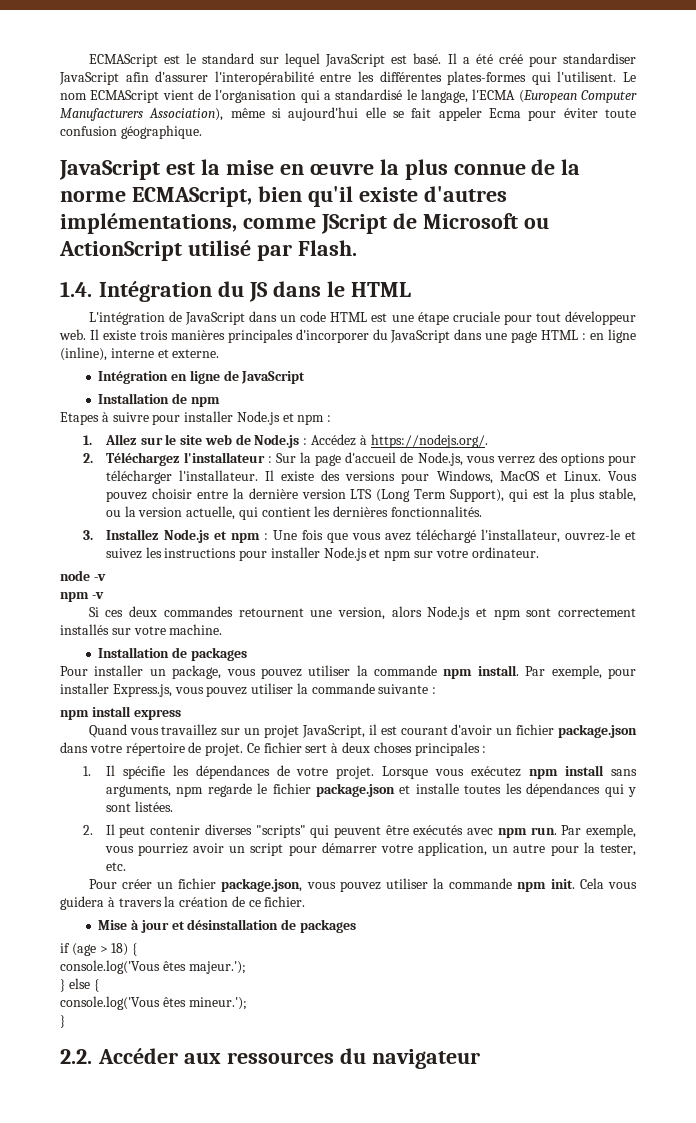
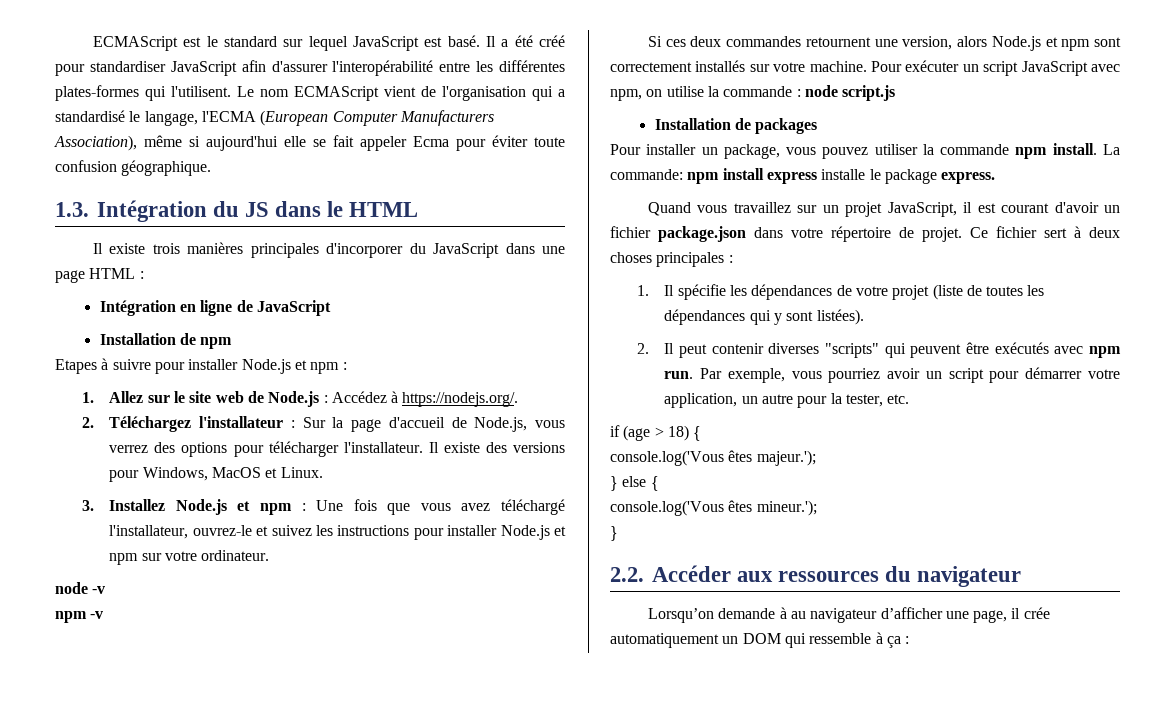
[59,159,581,180] [60,186,507,207] [60,213,549,234] [59,240,357,261] [60,281,92,297] JavaScript est la mise en œuvre la plus connue de la norme ECMAScript, bien qu'il existe d'autres implémentations, comme JScript de Microsoft ou ActionScript utilisé par Flash. // 1.4. -> [55,202,89,217] 1.3.
[88,311,637,325] [59,329,86,340] L'intégration de JavaScript dans un code HTML est une étape cruciale pour tout développeur web. -> (419, 209) none
[590,329,636,343] [60,347,220,361] en ligne (inline), interne et externe. -> (144, 275) none
[608,471,637,481] [105,488,636,502] [105,506,483,520] Vous pouvez choisir entre la dernière version LTS (Long Term Support), qui est la plus stable, ou la version actuelle, qui contient les dernières fonctionnalités. -> (323, 472) none
(223, 629) none -> [871,60,1120,76] [610,85,896,101] Pour exécuter un script JavaScript avec npm, on utilise la commande : node script.js
[525,665,636,679] [60,683,437,697] Par exemple, pour installer Express.js, vous pouvez utiliser la commande suivante : // -> [1103,144,1120,155] [610,169,683,180] La commande:
(181, 714) none -> [821,169,996,184] installe le package express.
[336,765,637,779] [105,783,459,797] projet. Lorsque vous exécutez npm install sans arguments, npm regarde le fichier package.json et installe -> [892,284,982,300] projet (liste de
[134,801,173,812] listées. -> [816,309,864,325] listées).
[88,878,637,892] [60,896,306,910] [98,919,356,933] // Pour créer un fichier package.json, vous pouvez utiliser la commande npm init. Cela vous guidera à travers la création de ce fichier. // Mise à jour et désinstallation de packages -> (910, 399) none
(480, 1059) none -> [647,607,1050,623] [610,632,910,648] // Lorsqu’on demande à au navigateur d’afficher une page, il crée automatiquement un DOM qui ressemble à ça :

